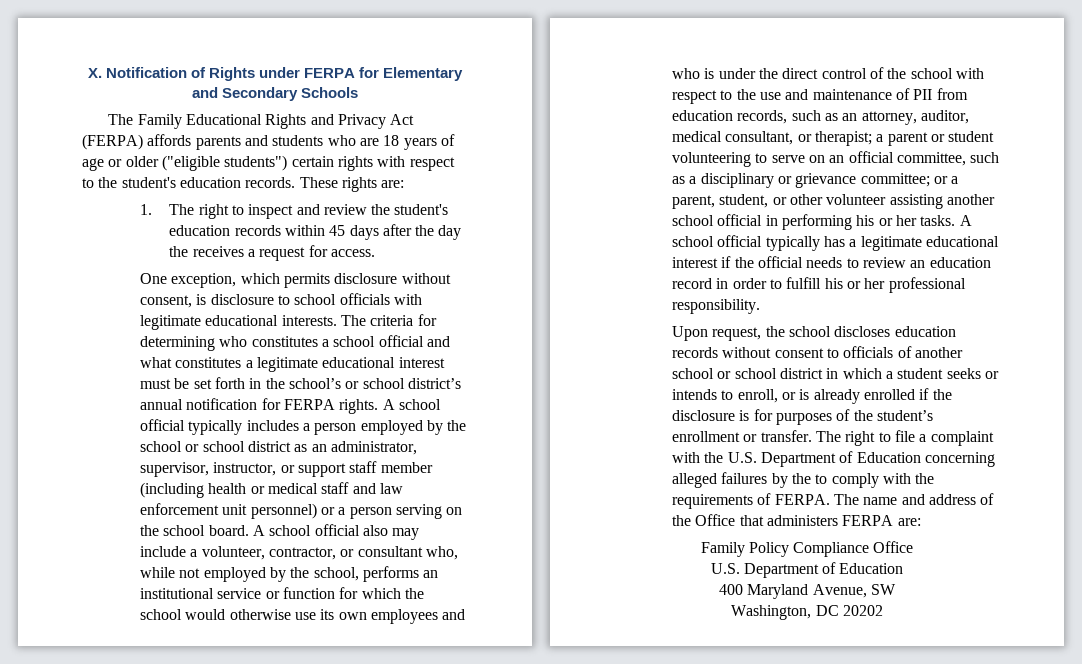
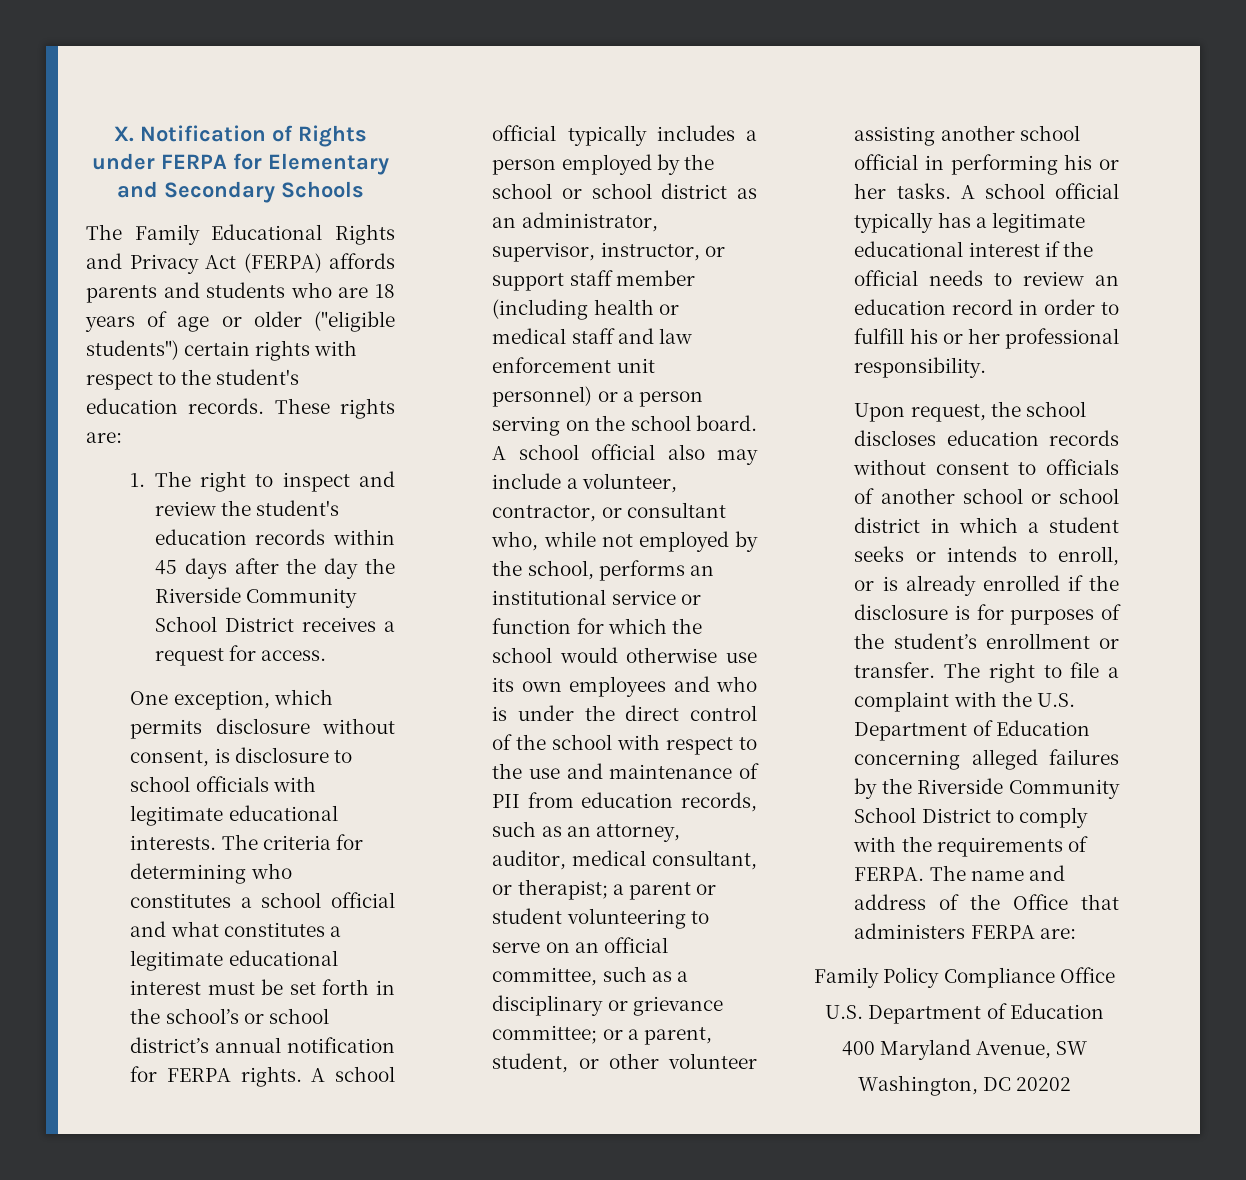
(189, 251) none -> [154,587,358,608] [154,616,294,632] Riverside Community School District
(812, 478) none -> [917,778,1120,799] [854,807,991,823] Riverside Community School District

